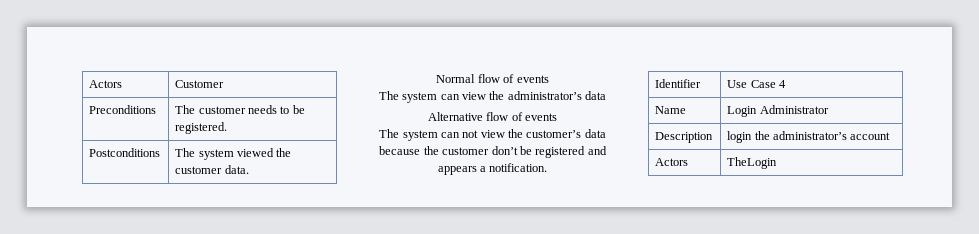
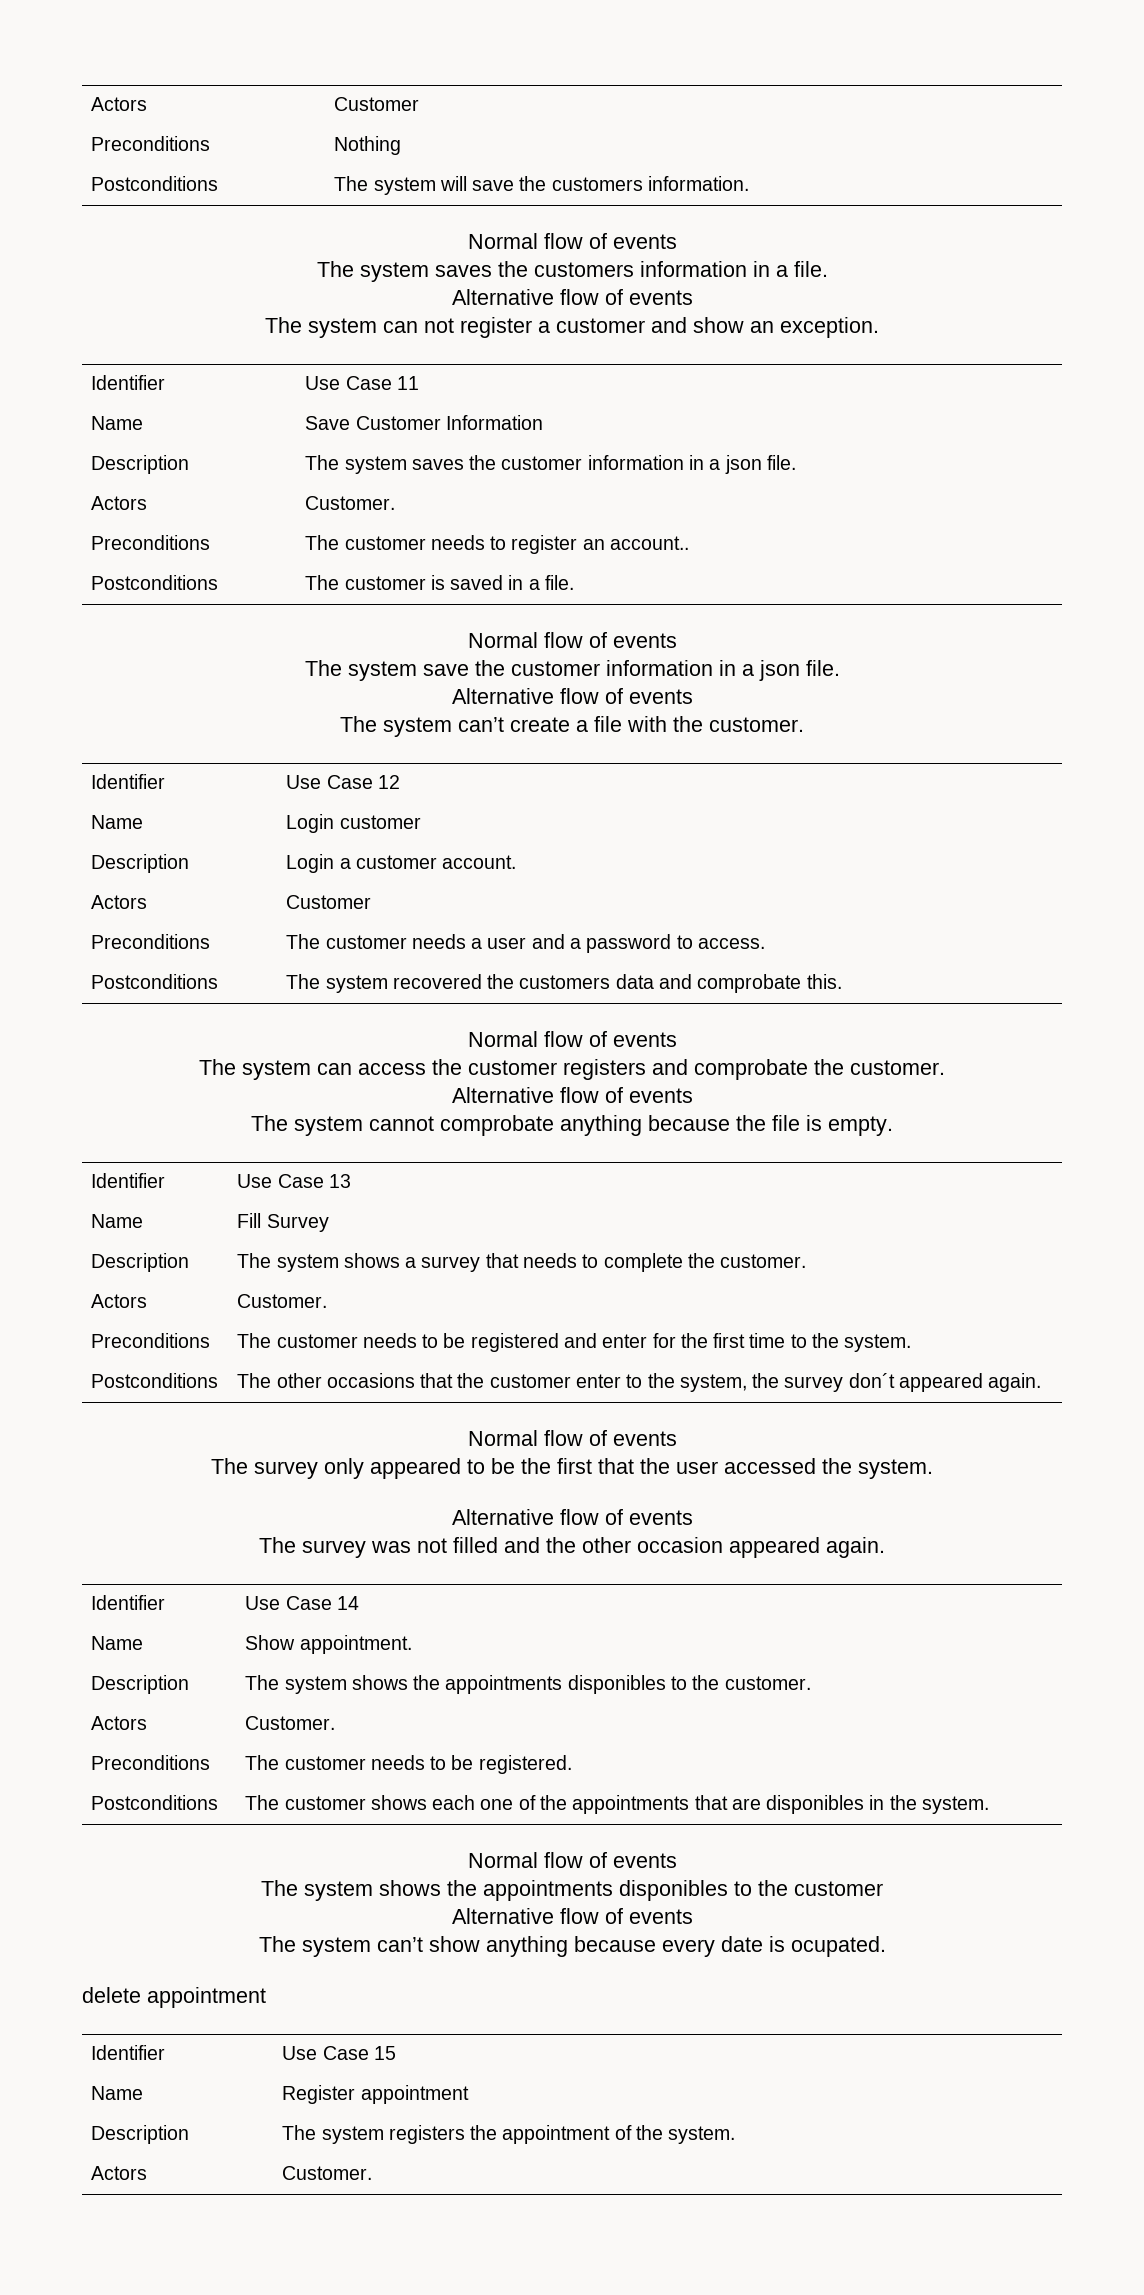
[89,80,123,88] [175,80,225,88] Actors | Customer -> [91,97,148,111] [334,97,420,111] [91,136,211,151] [334,136,402,155] [91,176,219,191] [334,176,749,195] [467,233,677,249] [316,261,828,282] [451,289,693,305] [265,317,879,338] [91,375,166,390] [305,376,419,390] [91,416,144,430] [305,415,543,430] [91,455,190,474] [305,455,796,474] [91,496,148,510] [305,496,396,510] [91,535,211,550] [305,535,689,554] [91,575,219,590] [305,575,574,590] [467,632,677,648] [304,660,840,681] [451,688,693,704] [340,716,804,737] [91,774,166,789] [286,775,400,789] [91,815,144,829] [286,814,421,833] [91,854,190,873] [286,854,517,873] [91,895,148,909] [286,895,372,909] [91,934,211,949] [286,934,765,953] [91,974,219,989] [286,974,842,993] [467,1031,677,1047] [199,1059,945,1080] [451,1087,693,1103] [251,1115,893,1136] [91,1173,166,1188] [237,1174,351,1188] [91,1214,144,1228] [237,1213,329,1232] [91,1253,190,1272] [237,1253,807,1272] [91,1294,148,1308] [237,1294,328,1308] [91,1333,211,1348] [237,1333,912,1352] [91,1373,219,1388] [237,1373,1042,1392] [467,1430,677,1446] [211,1458,933,1479] [451,1509,693,1525] [259,1537,885,1558] [91,1595,166,1610] [245,1596,359,1610] [91,1636,144,1650] [245,1635,412,1654] [91,1675,190,1694] [245,1675,811,1694] [91,1716,148,1730] [245,1716,336,1730] Actors | Customer // Preconditions | Nothing // Postconditions | The system will save the customers information. // Normal flow of events // The system saves the customers information in a file. // Alternative flow of events // The system can not register a customer and show an exception. // Identifier | Use Case 11 // Name | Save Customer Information // Description | The system saves the customer information in a json file. // Actors | Customer. // Preconditions | The customer needs to register an account.. // Postconditions | The customer is saved in a file. // Normal flow of events // The system save the customer information in a json file. // Alternative flow of events // The system can’t create a file with the customer. // Identifier | Use Case 12 // Name | Login customer // Description | Login a customer account. // Actors | Customer // Preconditions | The customer needs a user and a password to access. // Postconditions | The system recovered the customers data and comprobate this. // Normal flow of events // The system can access the customer registers and comprobate the customer. // Alternative flow of events // The system cannot comprobate anything because the file is empty. // Identifier | Use Case 13 // Name | Fill Survey // Description | The system shows a survey that needs to complete the customer. // Actors | Customer. // Preconditions | The customer needs to be registered and enter for the first time to the system. // Postconditions | The other occasions that the customer enter to the system, the survey don´t appeared again. // Normal flow of events // The survey only appeared to be the first that the user accessed the system. // Alternative flow of events // The survey was not filled and the other occasion appeared again. // Identifier | Use Case 14 // Name | Show appointment. // Description | The system shows the appointments disponibles to the customer. // Actors | Customer.
[198,148,292,160] [175,165,249,174] [436,74,549,83] [378,91,607,103] [427,112,558,121] [379,129,606,141] [379,146,607,158] [437,163,548,175] [655,79,702,88] [727,80,787,88] [655,106,687,114] [727,105,829,117] [655,132,714,143] [727,131,891,143] [655,158,689,166] [727,157,778,169] system viewed the customer data. // Normal flow of events // The system can view the administrator’s data // Alternative flow of events // The system can not view the customer’s data because the customer don’t be registered and appears a notification. // Identifier | Use Case 4 // Name | Login Administrator // Description | login the administrator’s account // Actors | TheLogin -> [284,1795,989,1814] [467,1852,677,1868] [261,1880,883,1901] [451,1908,693,1924] [258,1936,886,1957] [82,1987,266,2008] [91,2045,166,2060] [282,2046,396,2060] [91,2086,144,2100] [282,2085,469,2104] [91,2125,190,2144] [282,2125,736,2144] [91,2166,148,2180] [282,2166,373,2180] customer shows each one of the appointments that are disponibles in the system. // Normal flow of events // The system shows the appointments disponibles to the customer // Alternative flow of events // The system can’t show anything because every date is ocupated. // delete appointment // Identifier | Use Case 15 // Name | Register appointment // Description | The system registers the appointment of the system. // Actors | Customer.

